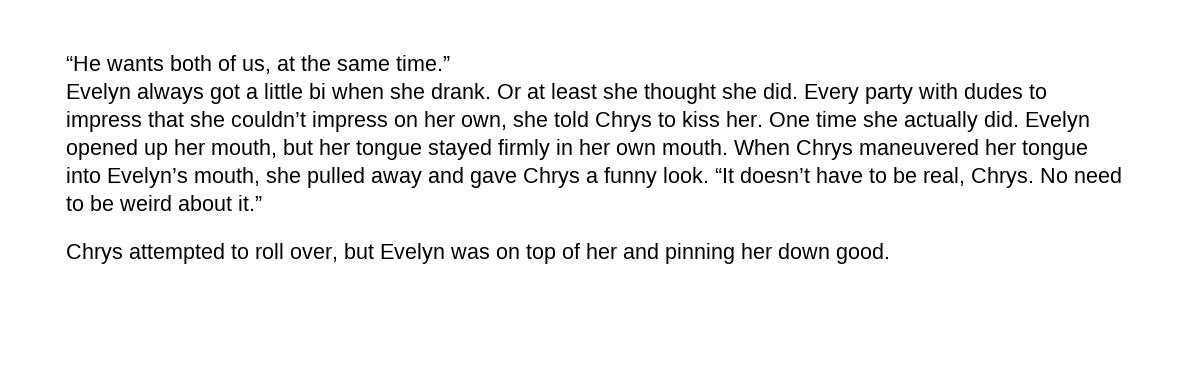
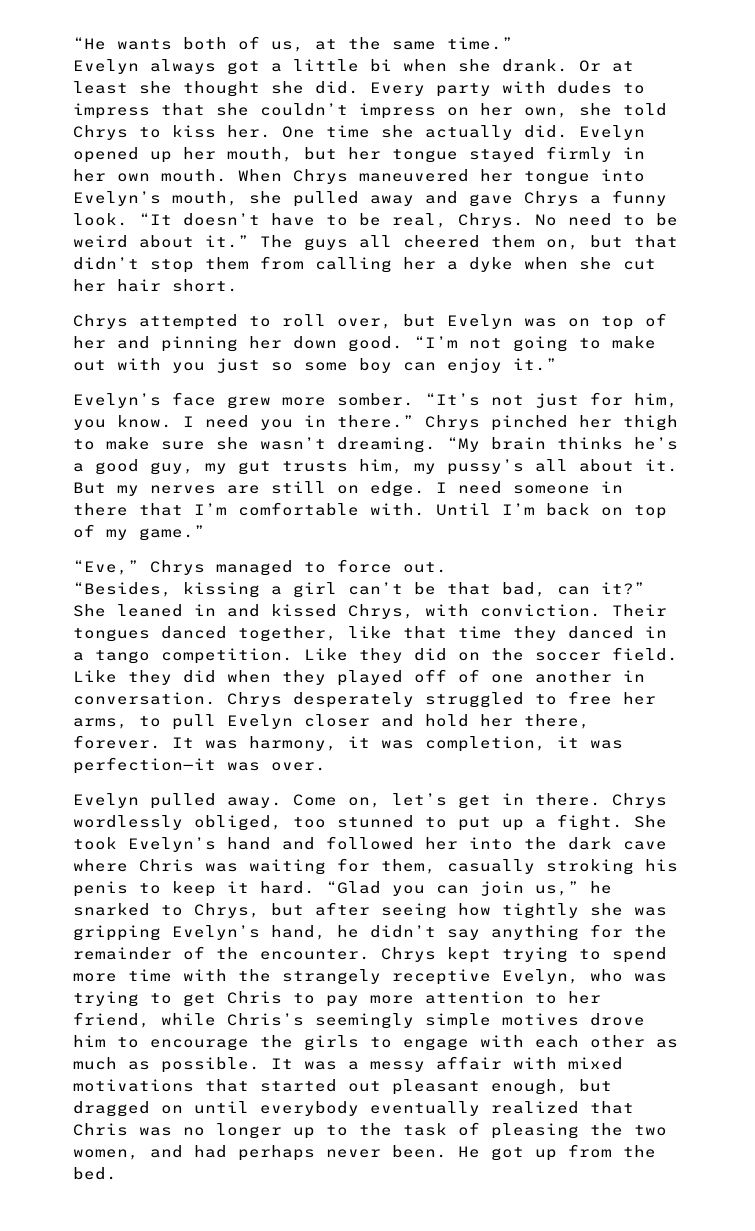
(262, 203) none -> [260,235,678,251] [73,256,656,273] [73,279,238,292] The guys all cheered them on, but that didn’t stop them from calling her a dyke when she cut her hair short.
(890, 253) none -> [414,336,656,352] [73,358,557,373] [73,392,678,409] [73,415,678,431] [73,437,678,453] [73,459,678,475] [73,481,623,497] [73,502,667,519] [73,524,205,541] [73,559,447,576] [73,582,645,598] [73,604,667,619] [73,626,667,642] [73,647,678,664] [73,669,645,686] [73,691,656,708] [73,714,590,730] [73,735,623,752] [73,757,326,774] [73,793,667,809] [73,814,667,831] [73,836,667,852] [73,858,678,875] [73,881,612,897] [73,902,667,919] [73,924,667,941] [73,946,667,963] [73,969,667,985] [73,991,601,1007] [73,1012,645,1029] [73,1035,678,1051] [73,1056,623,1073] [73,1079,612,1095] [73,1101,634,1117] [73,1122,667,1139] [73,1144,656,1161] [73,1167,117,1180] “I’m not going to make out with you just so some boy can enjoy it.” // Evelyn’s face grew more somber. “It’s not just for him, you know. I need you in there.” Chrys pinched her thigh to make sure she wasn’t dreaming. “My brain thinks he’s a good guy, my gut trusts him, my pussy’s all about it. But my nerves are still on edge. I need someone in there that I’m comfortable with. Until I’m back on top of my game.” // “Eve,” Chrys managed to force out. // “Besides, kissing a girl can’t be that bad, can it?” She leaned in and kissed Chrys, with conviction. Their tongues danced together, like that time they danced in a tango competition. Like they did on the soccer field. Like they did when they played off of one another in conversation. Chrys desperately struggled to free her arms, to pull Evelyn closer and hold her there, forever. It was harmony, it was completion, it was perfection—it was over. // Evelyn pulled away. Come on, let’s get in there. Chrys wordlessly obliged, too stunned to put up a fight. She took Evelyn’s hand and followed her into the dark cave where Chris was waiting for them, casually stroking his penis to keep it hard. “Glad you can join us,” he snarked to Chrys, but after seeing how tightly she was gripping Evelyn’s hand, he didn’t say anything for the remainder of the encounter. Chrys kept trying to spend more time with the strangely receptive Evelyn, who was trying to get Chris to pay more attention to her friend, while Chris’s seemingly simple motives drove him to encourage the girls to engage with each other as much as possible. It was a messy affair with mixed motivations that started out pleasant enough, but dragged on until everybody eventually realized that Chris was no longer up to the task of pleasing the two women, and had perhaps never been. He got up from the bed.

